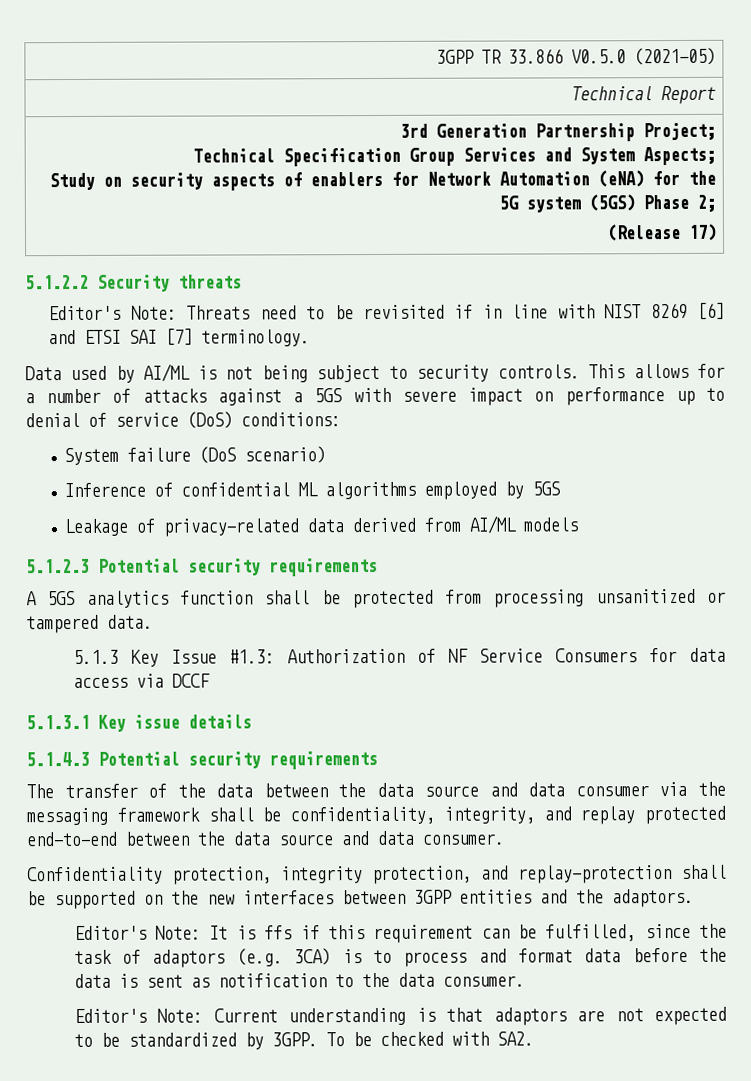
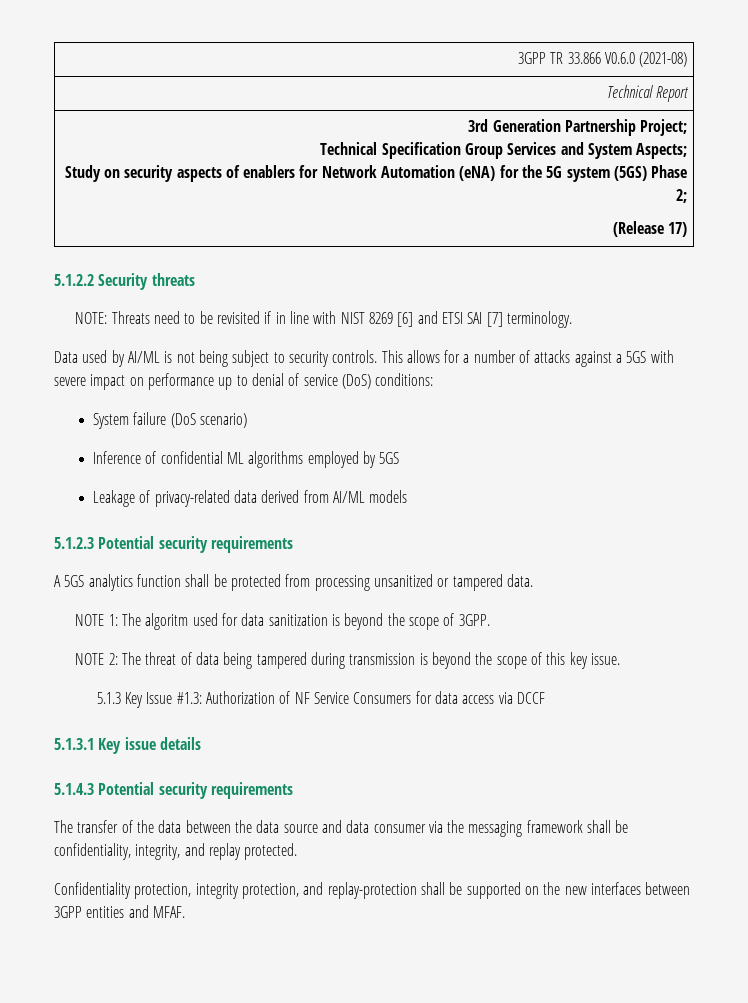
[570,47,716,66] V0.5.0 (2021-05) -> [605,52,688,67] V0.6.0 (2021-08)
[48,305,177,321] Editor's Note: -> [75,312,108,324] NOTE:
(153, 621) none -> [75,613,490,630] [75,652,620,669] // NOTE 1: The algoritm used for data sanitization is beyond the scope of 3GPP. // NOTE 2: The threat of data being tampered during transmission is beyond the scope of this key issue.
[644,805,726,825] [26,830,505,847] protected end-to-end between the data source and data consumer. -> [244,843,298,860] protected.
[576,888,694,908] [73,923,727,944] [73,947,727,968] [73,972,525,989] [73,1006,728,1026] [73,1031,534,1050] the adaptors. // Editor's Note: It is ffs if this requirement can be fulfilled, since the task of adaptors (e.g. 3CA) is to process and format data before the data is sent as notification to the data consumer. // Editor's Note: Current understanding is that adaptors are not expected to be standardized by 3GPP. To be checked with SA2. -> [152,906,185,918] MFAF.

